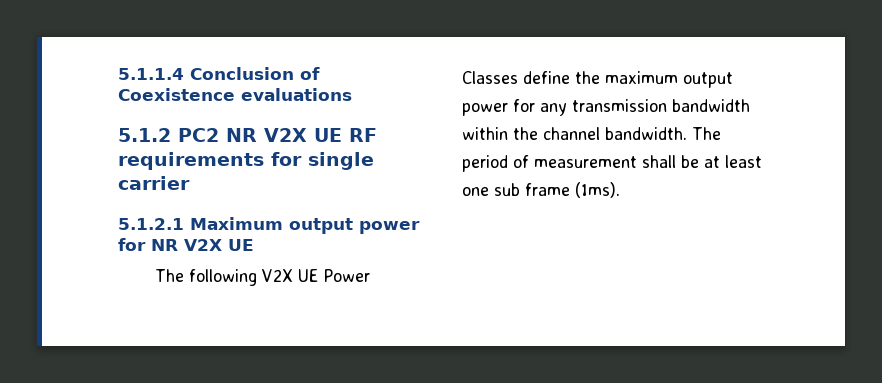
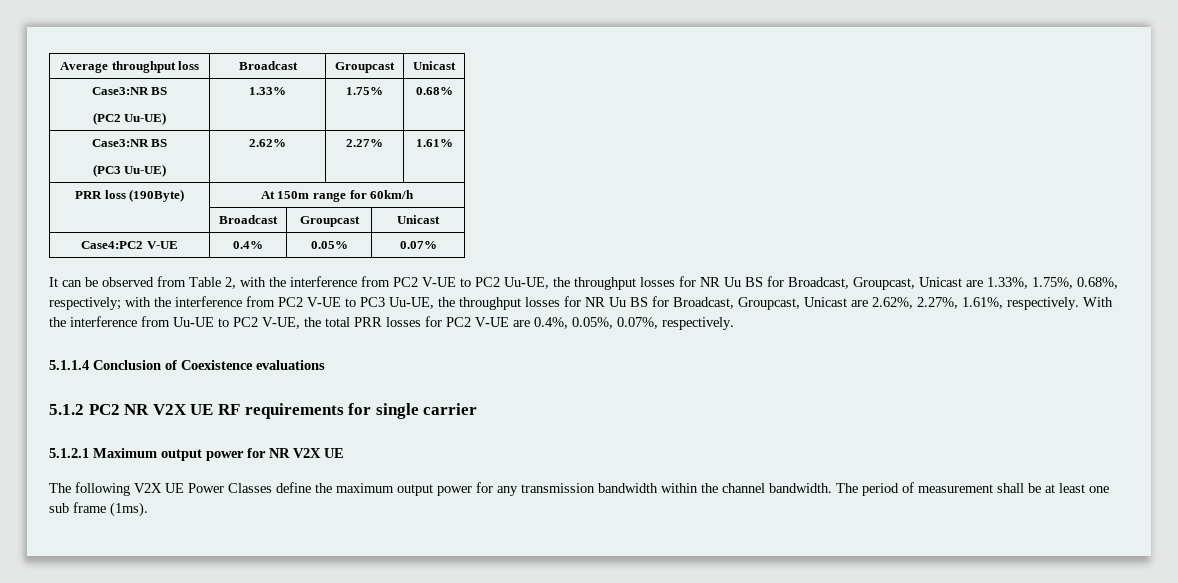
(118, 74) none -> [59,61,200,73] [238,61,298,70] [335,62,395,73] [413,61,456,70] [91,87,168,95] [92,112,167,125] [249,87,286,95] [346,87,383,95] [415,87,453,95] [91,139,168,147] [92,164,167,177] [249,139,286,147] [346,139,383,147] [415,139,453,147] [74,189,185,202] [260,190,415,202] [219,215,278,224] [299,216,360,227] [397,215,440,224] [81,241,178,249] [233,241,263,249] [310,241,348,249] [399,241,437,249] [49,276,1118,290] [49,296,1113,310] [49,316,734,330] Average throughput loss | Broadcast | Groupcast | Unicast // Case3:NR BS // (PC2 Uu-UE) | 1.33% | 1.75% | 0.68% // Case3:NR BS // (PC3 Uu-UE) | 2.62% | 2.27% | 1.61% // PRR loss (190Byte) | At 150m range for 60km/h // | Broadcast | Groupcast | Unicast // Case4:PC2 V-UE | 0.4% | 0.05% | 0.07% // It can be observed from Table 2, with the interference from PC2 V-UE to PC2 Uu-UE, the throughput losses for NR Uu BS for Broadcast, Groupcast, Unicast are 1.33%, 1.75%, 0.68%, respectively; with the interference from PC2 V-UE to PC3 Uu-UE, the throughput losses for NR Uu BS for Broadcast, Groupcast, Unicast are 2.62%, 2.27%, 1.61%, respectively. With the interference from Uu-UE to PC2 V-UE, the total PRR losses for PC2 V-UE are 0.4%, 0.05%, 0.07%, respectively. //

